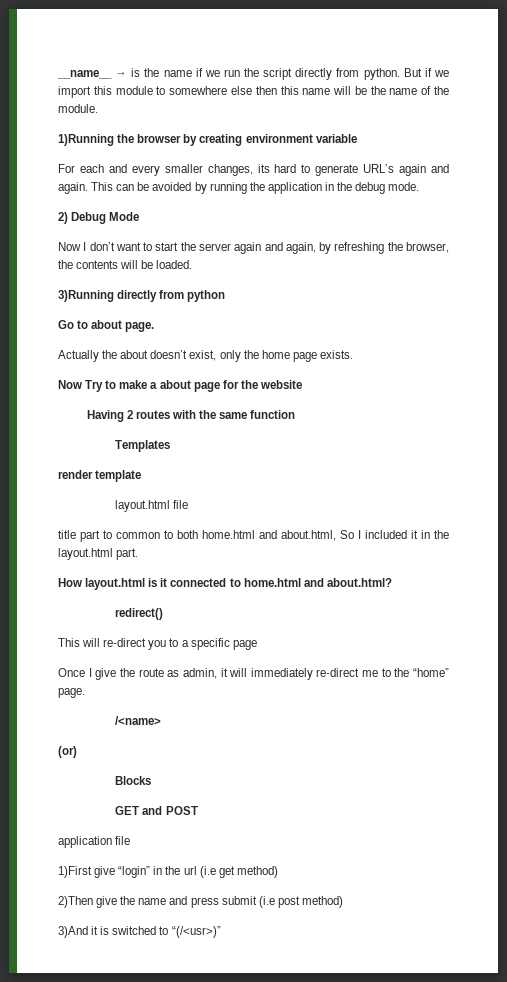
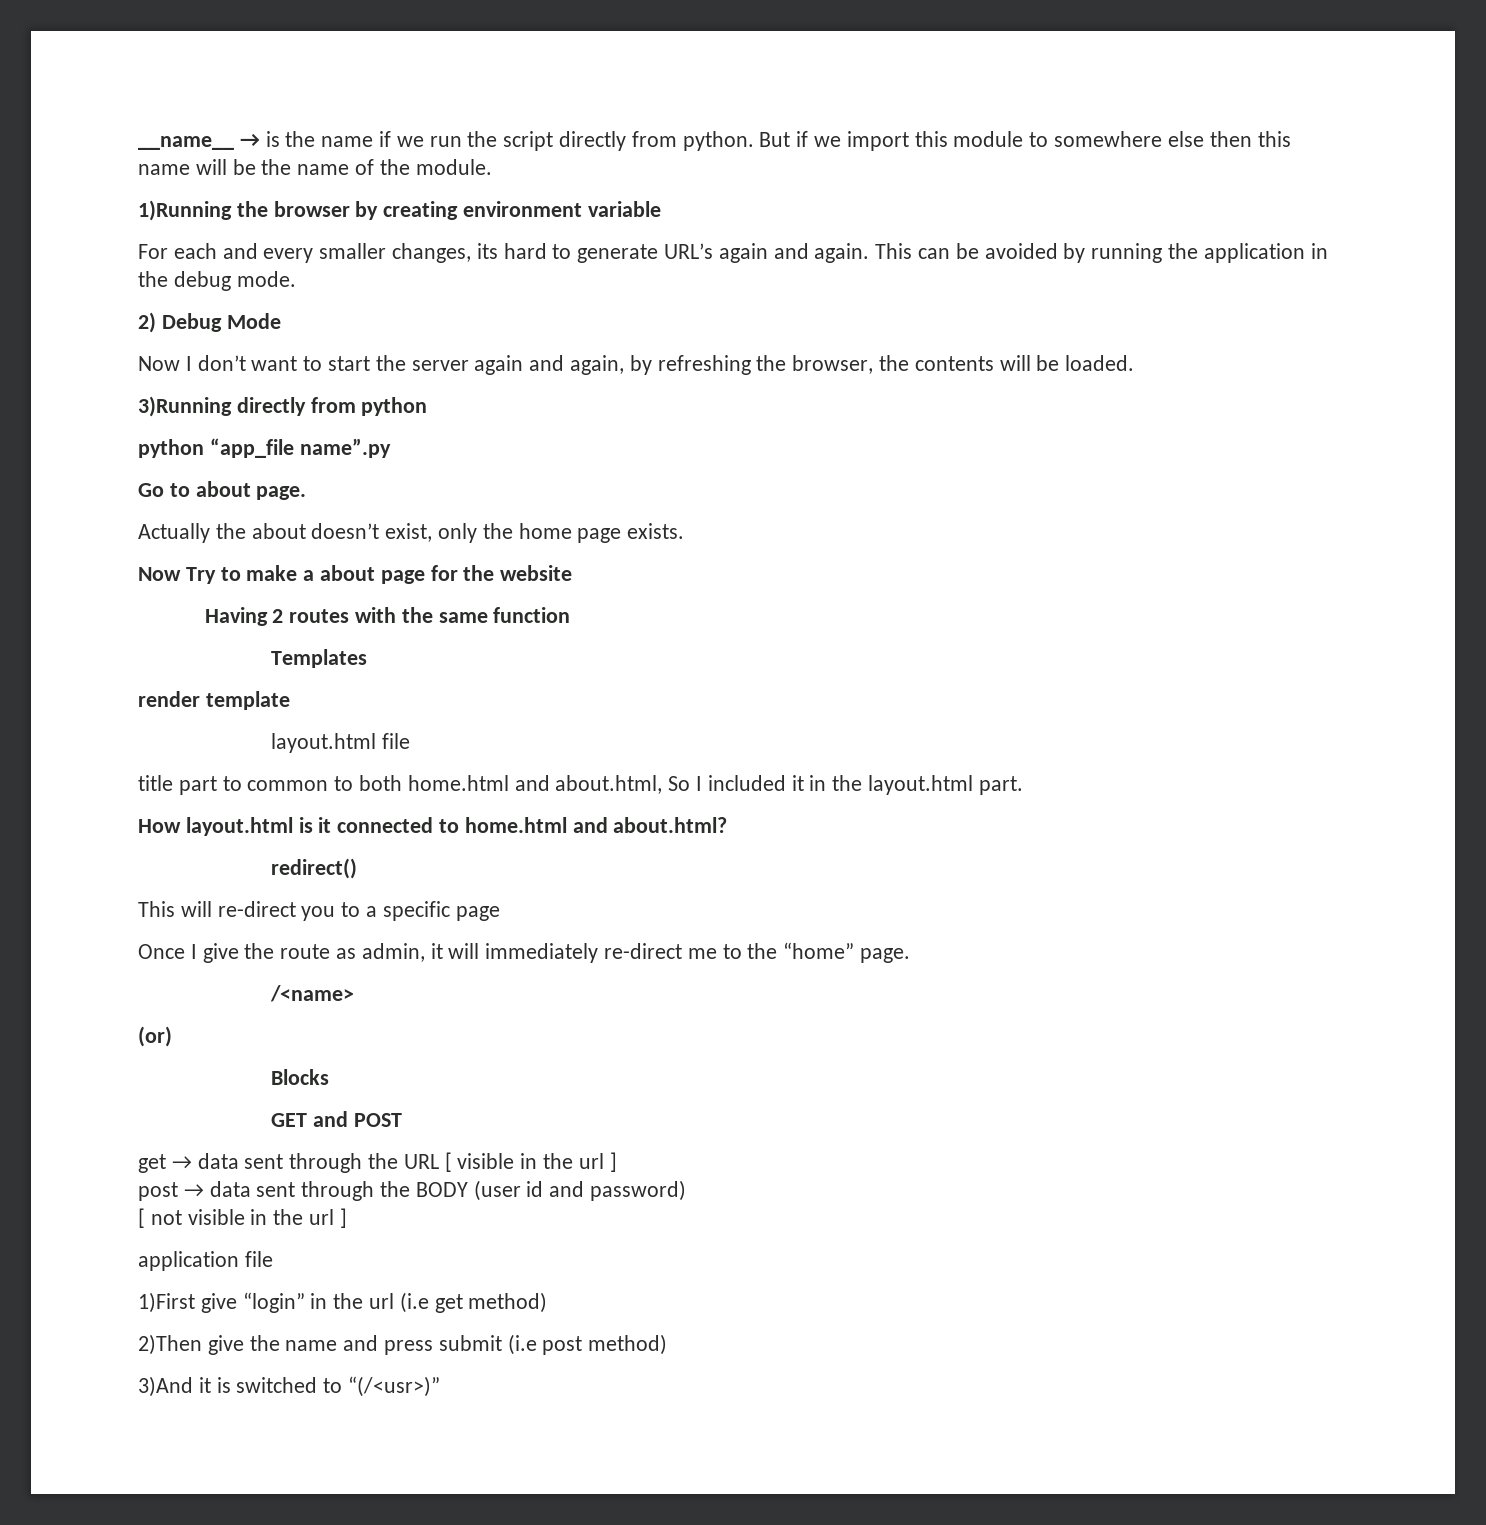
(226, 296) none -> [138,438,391,458] // python “app_file name”.py
(198, 810) none -> [138,1152,617,1173] [138,1180,687,1201] [138,1208,347,1228] // get → data sent through the URL [ visible in the url ] // post → data sent through the BODY (user id and password) // [ not visible in the url ]

